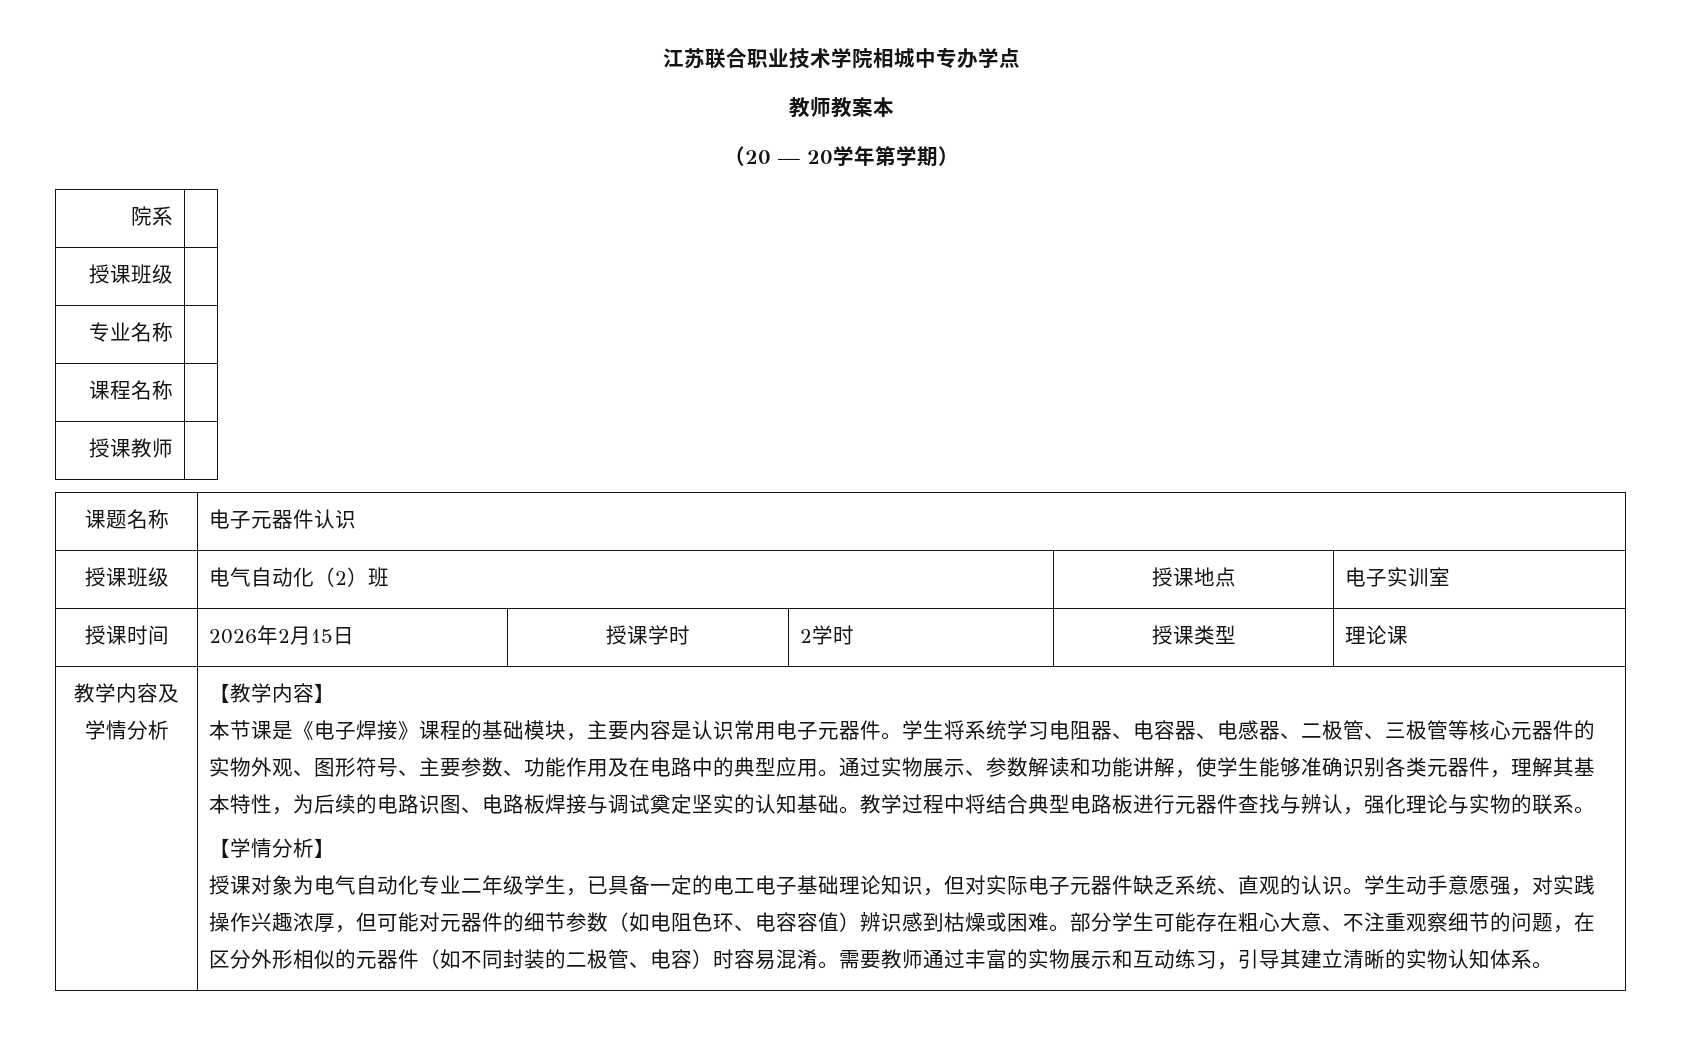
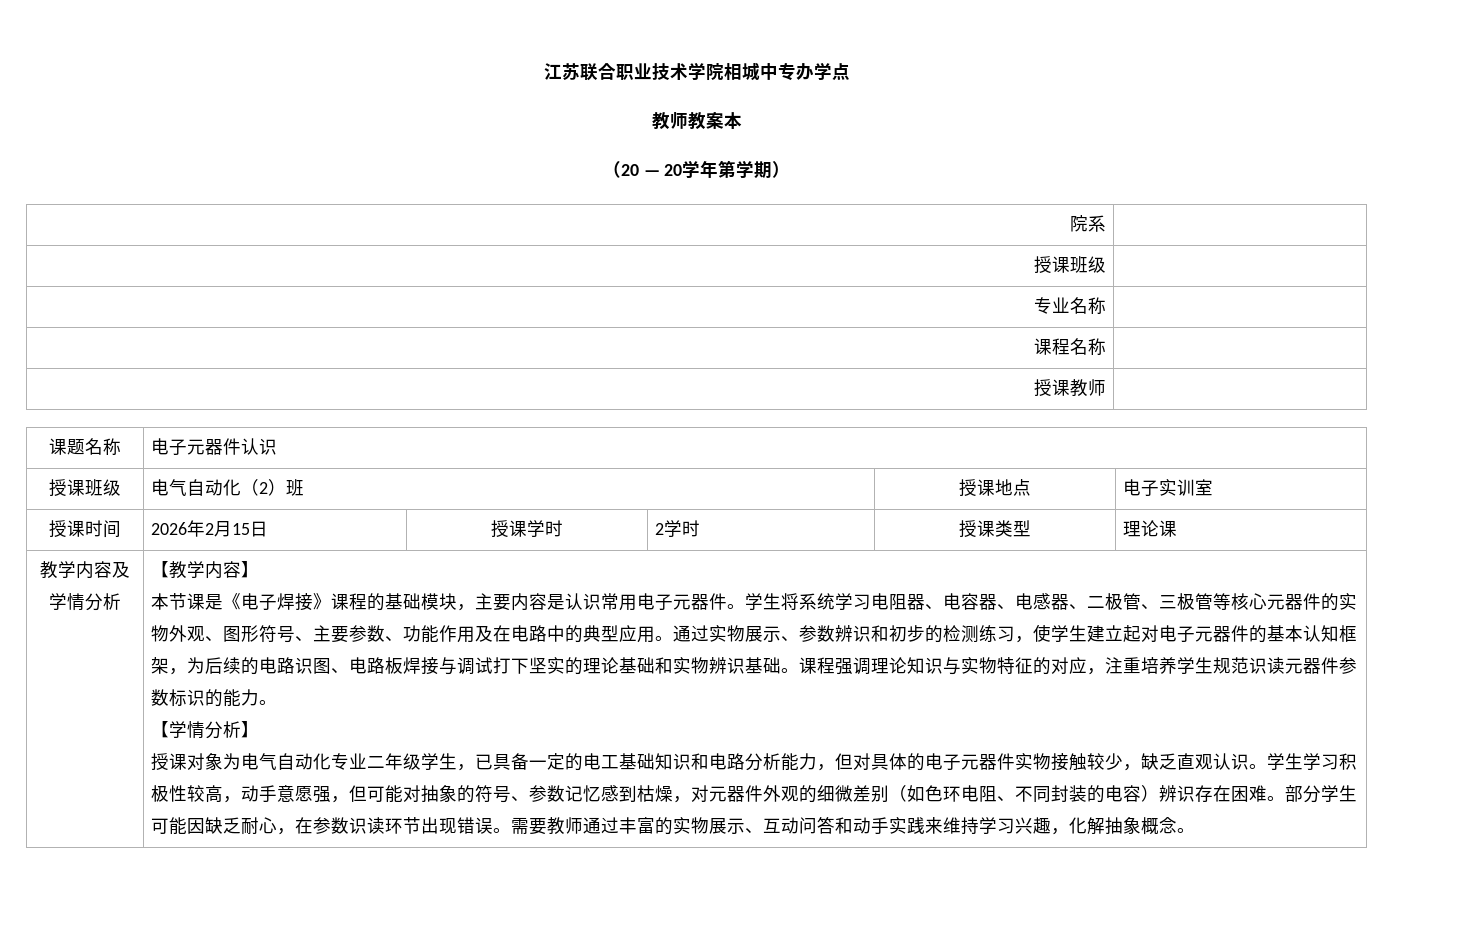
[1027,757,1595,778] [208,794,272,814] 解读和功能讲解，使学生能够准确识别各类元器件，理解其基本特性 -> [835,624,1358,643] [151,657,170,674] 辨识和初步的检测练习，使学生建立起对电子元器件的基本认知框架
[649,794,1574,815] 奠定坚实的认知基础。教学过程中将结合典型电路板进行元器件查找与辨认，强化理论与实物的联系 -> [493,657,1358,675] [151,689,260,707] 打下坚实的理论基础和实物辨识基础。课程强调理论知识与实物特征的对应，注重培养学生规范识读元器件参数标识的能力
[754,875,1595,896] [208,912,1007,933] 电子基础理论知识，但对实际电子元器件缺乏系统、直观的认识。学生动手意愿强，对实践操作兴趣浓厚，但可能对元器件的细节参数（如电阻色环、电容容值）辨识感到枯燥或 -> [619,753,1358,771] [151,785,1232,803] 基础知识和电路分析能力，但对具体的电子元器件实物接触较少，缺乏直观认识。学生学习积极性较高，动手意愿强，但可能对抽象的符号、参数记忆感到枯燥，对元器件外观的细微差别（如色环电阻、不同封装的电容）辨识存在
[1195,912,1595,933] [208,949,818,970] 存在粗心大意、不注重观察细节的问题，在区分外形相似的元器件（如不同封装的二极管、电容）时容易混淆 -> [187,817,494,835] 因缺乏耐心，在参数识读环节出现错误
[1111,949,1532,970] 和互动练习，引导其建立清晰的实物认知体系 -> [745,816,1178,835] 、互动问答和动手实践来维持学习兴趣，化解抽象概念

